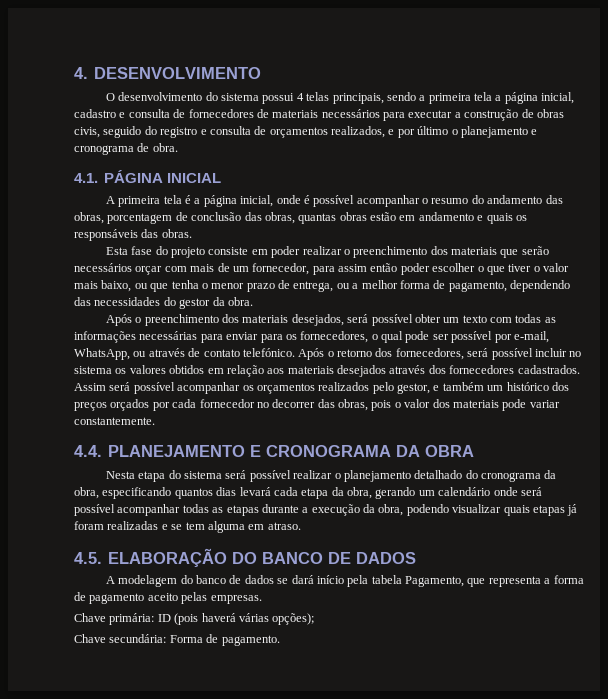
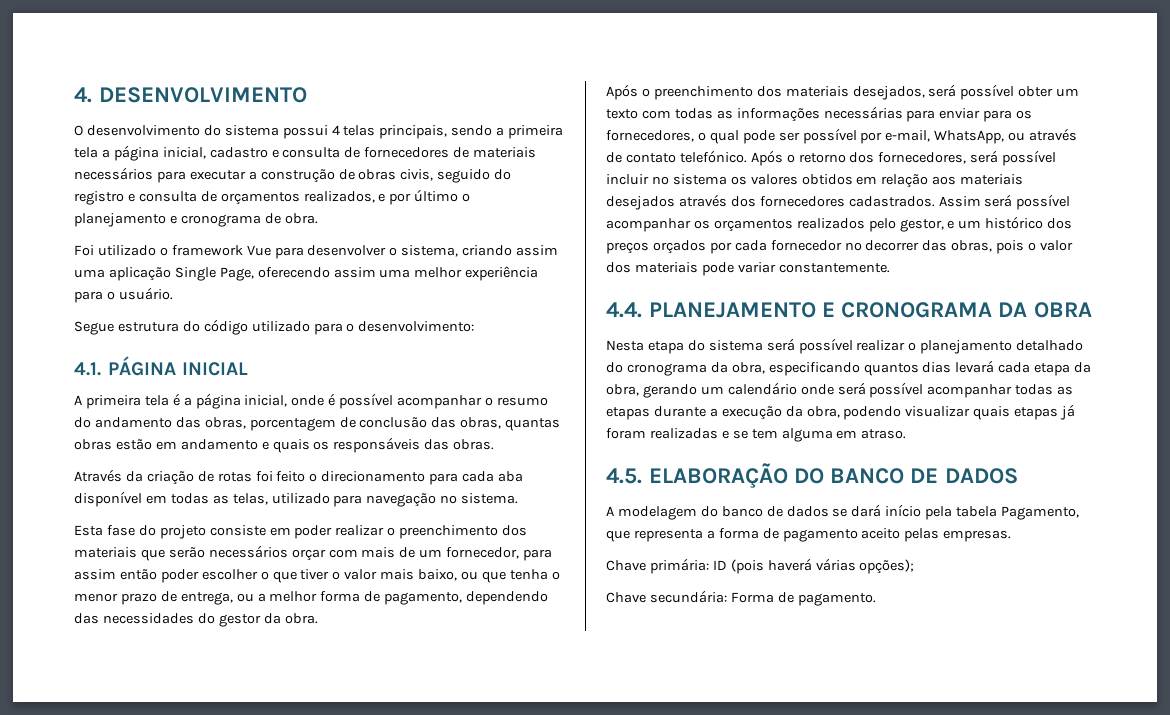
(178, 147) none -> [74,245,559,259] [74,266,539,281] [74,287,173,303] [74,319,475,335] // Foi utilizado o framework Vue para desenvolver o sistema, criando assim uma aplicação Single Page, oferecendo assim uma melhor experiência para o usuário. // Segue estrutura do código utilizado para o desenvolvimento:
(192, 233) none -> [74,469,524,485] [74,491,519,507] // Através da criação de rotas foi feito o direcionamento para cada aba disponível em todas as telas, utilizado para navegação no sistema.
[442,382,484,391] também -> (955, 224) none

